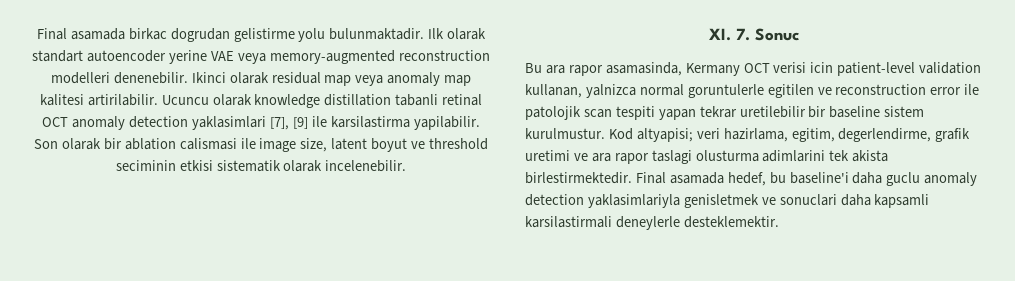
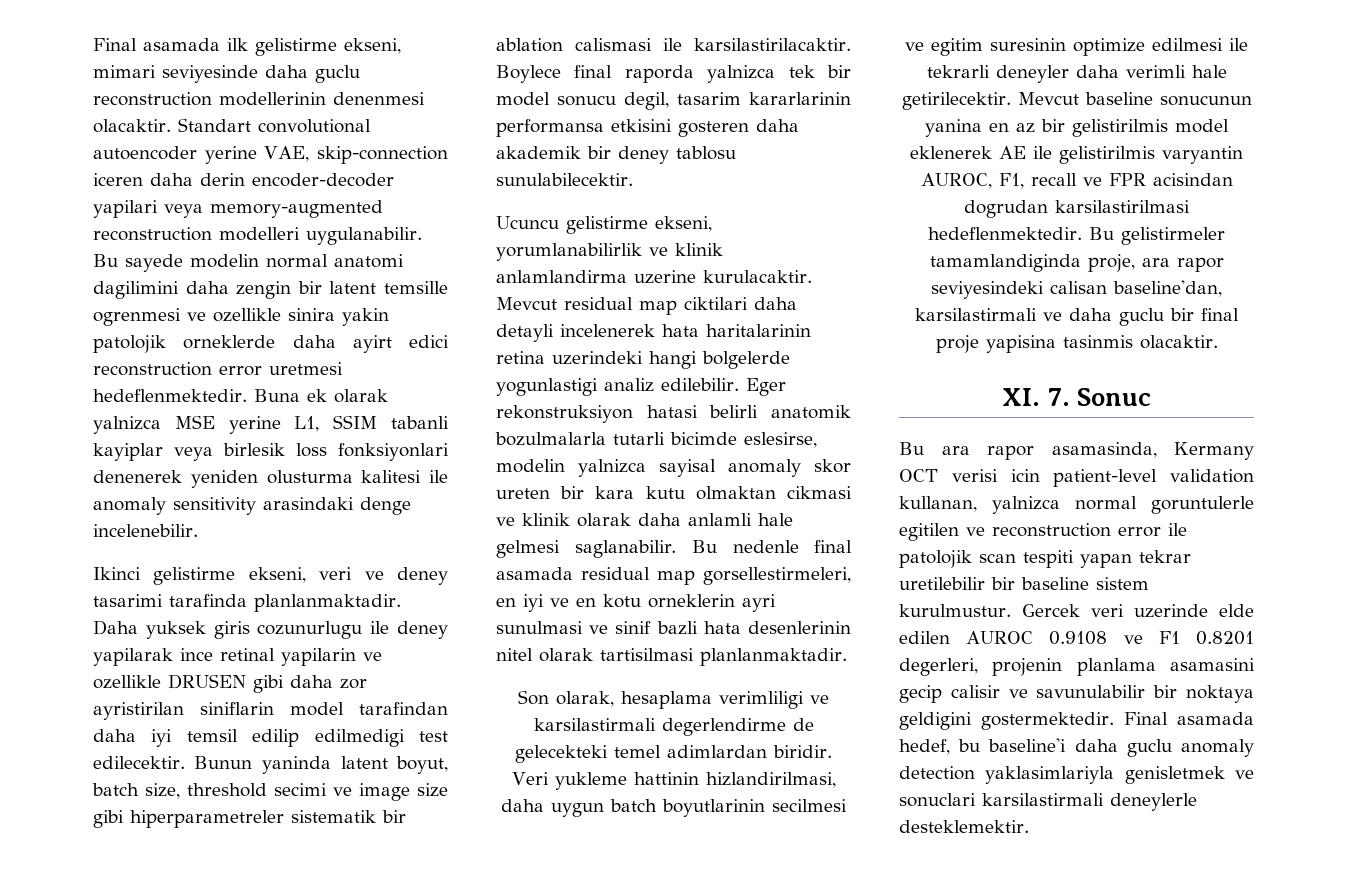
[36,28,487,42] [32,50,490,64] [50,72,472,86] [39,94,483,108] [42,116,480,130] [33,138,489,152] [115,160,407,172] Final asamada birkac dogrudan gelistirme yolu bulunmaktadir. Ilk olarak standart autoencoder yerine VAE veya memory-augmented reconstruction modelleri denenebilir. Ikinci olarak residual map veya anomaly map kalitesi artirilabilir. Ucuncu olarak knowledge distillation tabanli retinal OCT anomaly detection yaklasimlari [7], [9] ile karsilastirma yapilabilir. Son olarak bir ablation calismasi ile image size, latent boyut ve threshold seciminin etkisi sistematik olarak incelenebilir. -> [93,38,401,56] [93,65,360,83] [93,92,425,106] [93,118,371,133] [93,146,448,164] [93,173,394,187] [93,200,383,218] [93,227,422,245] [93,254,404,272] [93,281,448,299] [93,308,389,326] [93,335,449,353] [93,362,343,376] [93,389,388,403] [93,415,450,434] [93,443,449,461] [93,470,448,488] [93,497,411,515] [93,524,198,537] [93,567,448,585] [93,594,401,612] [93,620,448,639] [93,648,382,666] [93,674,367,693] [93,702,448,720] [93,729,448,747] [93,756,448,774] [92,783,448,801] [93,810,406,828] [496,38,852,52] [496,65,851,83] [496,92,851,110] [496,119,799,137] [496,146,736,164] [496,173,633,186] [496,216,712,234] [496,243,723,261] [496,270,812,284] [496,297,797,315] [496,324,811,342] [496,351,790,369] [496,378,786,396] [496,405,851,423] [495,432,817,448] [496,459,851,477] [496,486,852,500] [496,513,793,527] [496,540,852,558] [496,567,851,585] [496,594,776,612] [496,621,851,635] [496,648,847,666] [518,690,829,709] [533,718,814,736] [515,745,833,763] [511,772,836,790] [501,799,847,817] [905,38,1248,56] [926,65,1227,83] [901,92,1252,110] [925,119,1229,137] [910,146,1243,164] [920,173,1233,189] [964,200,1190,218] [928,227,1225,245] [929,254,1224,272] [931,280,1222,299] [915,308,1239,326] [935,335,1218,353] Final asamada ilk gelistirme ekseni, mimari seviyesinde daha guclu reconstruction modellerinin denenmesi olacaktir. Standart convolutional autoencoder yerine VAE, skip-connection iceren daha derin encoder-decoder yapilari veya memory-augmented reconstruction modelleri uygulanabilir. Bu sayede modelin normal anatomi dagilimini daha zengin bir latent temsille ogrenmesi ve ozellikle sinira yakin patolojik orneklerde daha ayirt edici reconstruction error uretmesi hedeflenmektedir. Buna ek olarak yalnizca MSE yerine L1, SSIM tabanli kayiplar veya birlesik loss fonksiyonlari denenerek yeniden olusturma kalitesi ile anomaly sensitivity arasindaki denge incelenebilir. // Ikinci gelistirme ekseni, veri ve deney tasarimi tarafinda planlanmaktadir. Daha yuksek giris cozunurlugu ile deney yapilarak ince retinal yapilarin ve ozellikle DRUSEN gibi daha zor ayristirilan siniflarin model tarafindan daha iyi temsil edilip edilmedigi test edilecektir. Bunun yaninda latent boyut, batch size, threshold secimi ve image size gibi hiperparametreler sistematik bir ablation calismasi ile karsilastirilacaktir. Boylece final raporda yalnizca tek bir model sonucu degil, tasarim kararlarinin performansa etkisini gosteren daha akademik bir deney tablosu sunulabilecektir. // Ucuncu gelistirme ekseni, yorumlanabilirlik ve klinik anlamlandirma uzerine kurulacaktir. Mevcut residual map ciktilari daha detayli incelenerek hata haritalarinin retina uzerindeki hangi bolgelerde yogunlastigi analiz edilebilir. Eger rekonstruksiyon hatasi belirli anatomik bozulmalarla tutarli bicimde eslesirse, modelin yalnizca sayisal anomaly skor ureten bir kara kutu olmaktan cikmasi ve klinik olarak daha anlamli hale gelmesi saglanabilir. Bu nedenle final asamada residual map gorsellestirmeleri, en iyi ve en kotu orneklerin ayri sunulmasi ve sinif bazli hata desenlerinin nitel olarak tartisilmasi planlanmaktadir. // Son olarak, hesaplama verimliligi ve karsilastirmali degerlendirme de gelecekteki temel adimlardan biridir. Veri yukleme hattinin hizlandirilmasi, daha uygun batch boyutlarinin secilmesi ve egitim suresinin optimize edilmesi ile tekrarli deneyler daha verimli hale getirilecektir. Mevcut baseline sonucunun yanina en az bir gelistirilmis model eklenerek AE ile gelistirilmis varyantin AUROC, F1, recall ve FPR acisindan dogrudan karsilastirilmasi hedeflenmektedir. Bu gelistirmeler tamamlandiginda proje, ara rapor seviyesindeki calisan baseline'dan, karsilastirmali ve daha guclu bir final proje yapisina tasinmis olacaktir.
[608,128,971,142] [525,150,889,164] [525,172,632,184] Kod altyapisi; veri hazirlama, egitim, degerlendirme, grafik uretimi ve ara rapor taslagi olusturma adimlarini tek akista birlestirmektedir. -> [1021,604,1254,618] [899,631,1254,645] [899,658,1255,676] [899,685,1254,703] [899,712,1115,730] Gercek veri uzerinde elde edilen AUROC 0.9108 ve F1 0.8201 degerleri, projenin planlama asamasini gecip calisir ve savunulabilir bir noktaya geldigini gostermektedir.
[840,194,930,208] daha kapsamli -> (976, 800) none

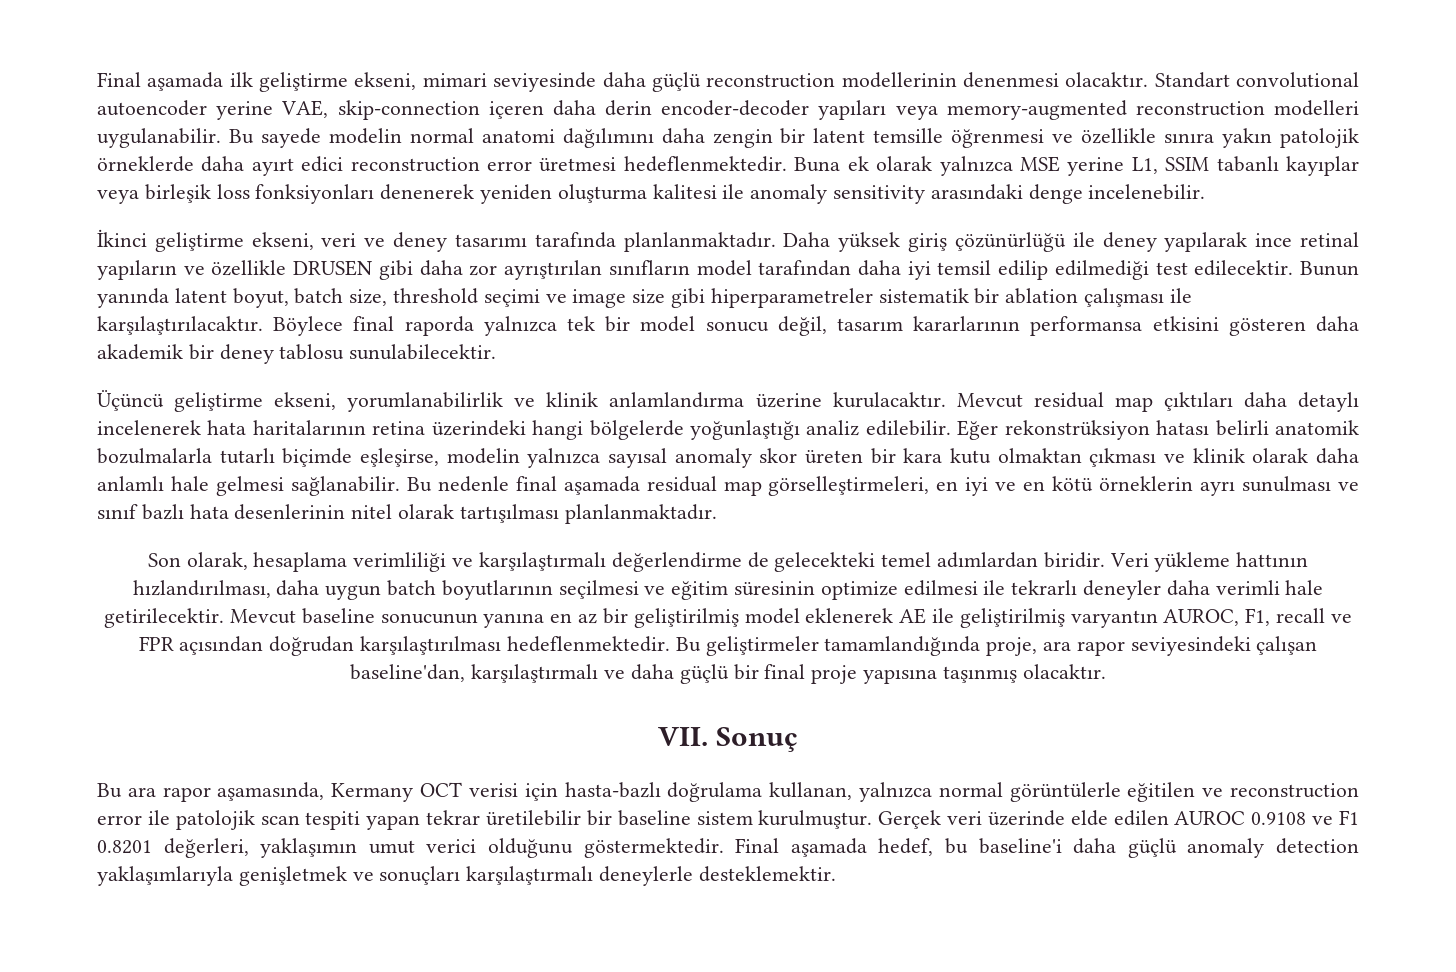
[93,38,337,56] Final asamada ilk gelistirme -> [97,72,349,92] Final aşamada ilk geliştirme
[315,65,360,83] guclu -> [651,72,701,92] güçlü
[93,119,171,133] olacaktir. -> [1065,72,1149,87] olacaktır.
[93,173,143,186] iceren -> [488,101,544,119] içeren
[93,200,158,218] yapilari -> [818,100,887,120] yapıları
[93,281,179,299] dagilimini -> [562,128,654,148] dağılımını
[93,308,389,326] [93,335,392,353] ogrenmesi ve ozellikle sinira yakin patolojik orneklerde daha ayirt -> [951,128,1359,148] [97,156,294,176] öğrenmesi ve özellikle sınıra yakın patolojik örneklerde daha ayırt
[269,362,343,375] uretmesi -> [539,157,617,172] üretmesi
[93,416,161,434] yalnizca -> [939,156,1013,176] yalnızca
[391,416,450,429] [93,443,449,461] tabanli kayiplar veya birlesik loss fonksiyonlari -> [1216,156,1359,176] [97,184,375,204] tabanlı kayıplar veya birleşik loss fonksiyonları
[266,470,353,484] olusturma -> [557,184,647,203] oluşturma
[263,497,354,510] arasindaki -> [930,184,1023,200] arasındaki
[93,567,236,585] Ikinci gelistirme -> [97,229,244,252] İkinci geliştirme
[93,594,401,612] [93,620,363,639] tasarimi tarafinda planlanmaktadir. Daha yuksek giris cozunurlugu -> [454,232,1066,252] tasarımı tarafında planlanmaktadır. Daha yüksek giriş çözünürlüğü
[93,648,173,666] yapilarak -> [1164,232,1248,252] yapılarak
[281,648,382,666] [93,675,161,689] yapilarin ve ozellikle -> [97,260,287,280] yapıların ve özellikle
[93,702,448,720] ayristirilan siniflarin model tarafindan -> [504,260,852,280] ayrıştırılan sınıfların model tarafından
[314,729,405,747] edilmedigi -> [1054,260,1149,280] edilmediği
[261,756,331,774] yaninda -> [97,288,169,308] yanında
[274,783,327,796] secimi -> [483,289,540,307] seçimi
[575,38,852,51] [496,65,561,83] calismasi ile karsilastirilacaktir. Boylece -> [1084,288,1192,307] [97,316,344,336] çalışması ile karşılaştırılacaktır. Böylece
[707,65,776,83] yalnizca -> [483,316,557,336] yalnızca
[624,92,851,110] degil, tasarim kararlarinin -> [777,316,1021,336] değil, tasarım kararlarının
[678,121,749,137] gosteren -> [1228,318,1306,336] gösteren
[496,216,648,234] Ucuncu gelistirme -> [97,390,264,412] Üçüncü geliştirme
[496,270,812,284] [496,297,797,315] [496,324,811,342] [496,351,790,369] [496,378,786,396] [496,405,851,423] [495,432,817,448] [496,459,716,477] anlamlandirma uzerine kurulacaktir. Mevcut residual map ciktilari daha detayli incelenerek hata haritalarinin retina uzerindeki hangi bolgelerde yogunlastigi analiz edilebilir. Eger rekonstruksiyon hatasi belirli anatomik bozulmalarla tutarli bicimde eslesirse, modelin yalnizca sayisal -> [609,392,1360,412] [97,420,1359,440] [97,448,667,468] anlamlandırma üzerine kurulacaktır. Mevcut residual map çıktıları daha detaylı incelenerek hata haritalarının retina üzerindeki hangi bölgelerde yoğunlaştığı analiz edilebilir. Eğer rekonstrüksiyon hatası belirli anatomik bozulmalarla tutarlı biçimde eşleşirse, modelin yalnızca sayısal
[496,488,550,499] ureten -> [804,449,863,464] üreten
[787,486,852,499] cikmasi -> [1089,448,1157,467] çıkması
[688,513,752,526] anlamli -> [97,476,164,491] anlamlı
[574,540,677,558] saglanabilir. -> [290,476,400,496] sağlanabilir.
[496,567,851,585] asamada residual map gorsellestirmeleri, -> [563,476,930,496] aşamada residual map görselleştirmeleri,
[603,594,776,612] [496,621,698,635] kotu orneklerin ayri sunulmasi ve sinif bazli -> [1052,476,1359,496] [97,504,184,520] kötü örneklerin ayrı sunulması ve sınıf bazlı
[600,648,847,666] tartisilmasi planlanmaktadir. -> [459,504,717,524] tartışılması planlanmaktadır.
[719,691,829,709] [533,718,786,736] verimliligi ve karsilastirmali degerlendirme -> [353,552,742,572] verimliliği ve karşılaştırmalı değerlendirme
[667,745,768,758] adimlardan -> [936,552,1038,568] adımlardan
[554,772,836,790] [501,799,847,817] [905,38,1066,56] yukleme hattinin hizlandirilmasi, daha uygun batch boyutlarinin secilmesi ve egitim suresinin -> [1154,552,1309,572] [132,580,815,600] yükleme hattının hızlandırılması, daha uygun batch boyutlarının seçilmesi ve eğitim süresinin
[926,65,990,78] tekrarli -> [1011,580,1078,595] tekrarlı
[925,119,982,137] yanina -> [483,613,545,628] yanına
[1072,119,1168,137] gelistirilmis -> [633,608,739,628] geliştirilmiş
[1059,146,1243,164] gelistirilmis varyantin -> [959,608,1158,628] geliştirilmiş varyantın
[1152,173,1233,186] [964,200,1190,218] [928,227,1225,245] [929,254,1081,272] acisindan dogrudan karsilastirilmasi hedeflenmektedir. Bu gelistirmeler tamamlandiginda -> [179,636,981,656] açısından doğrudan karşılaştırılması hedeflenmektedir. Bu geliştirmeler tamamlandığında
[1050,280,1222,297] [915,308,1037,321] calisan baseline'dan, karsilastirmali -> [1256,636,1318,655] [350,664,599,683] çalışan baseline'dan, karşılaştırmalı
[1119,308,1164,326] guclu -> [679,664,729,684] güçlü
[985,335,1218,353] [1002,388,1151,406] yapisina tasinmis olacaktir. // XI. 7. Sonuc -> [862,664,1106,684] [657,727,799,752] yapısına taşınmış olacaktır. // VII. Sonuç
[1051,442,1157,458] asamasinda, -> [217,782,325,801] aşamasında,
[1010,469,1254,487] [899,496,1254,514] [899,523,959,541] icin patient-level validation kullanan, yalnizca normal goruntulerle egitilen -> [524,782,1196,802] için hasta-bazlı doğrulama kullanan, yalnızca normal görüntülerle eğitilen
[899,577,985,590] uretilebilir -> [485,810,581,826] üretilebilir
[899,604,1208,618] kurulmustur. Gercek veri uzerinde -> [758,810,1065,829] kurulmuştur. Gerçek veri üzerinde
[899,658,1255,676] [899,685,1254,703] [899,712,1254,730] degerleri, projenin planlama asamasini gecip calisir ve savunulabilir bir noktaya geldigini gostermektedir. Final asamada -> [163,838,867,858] değerleri, yaklaşımın umut verici olduğunu göstermektedir. Final aşamada
[1126,739,1172,757] guclu -> [1127,838,1177,858] güçlü
[985,766,1254,784] [899,793,1104,807] yaklasimlariyla genisletmek ve sonuclari karsilastirmali -> [97,866,594,886] yaklaşımlarıyla genişletmek ve sonuçları karşılaştırmalı

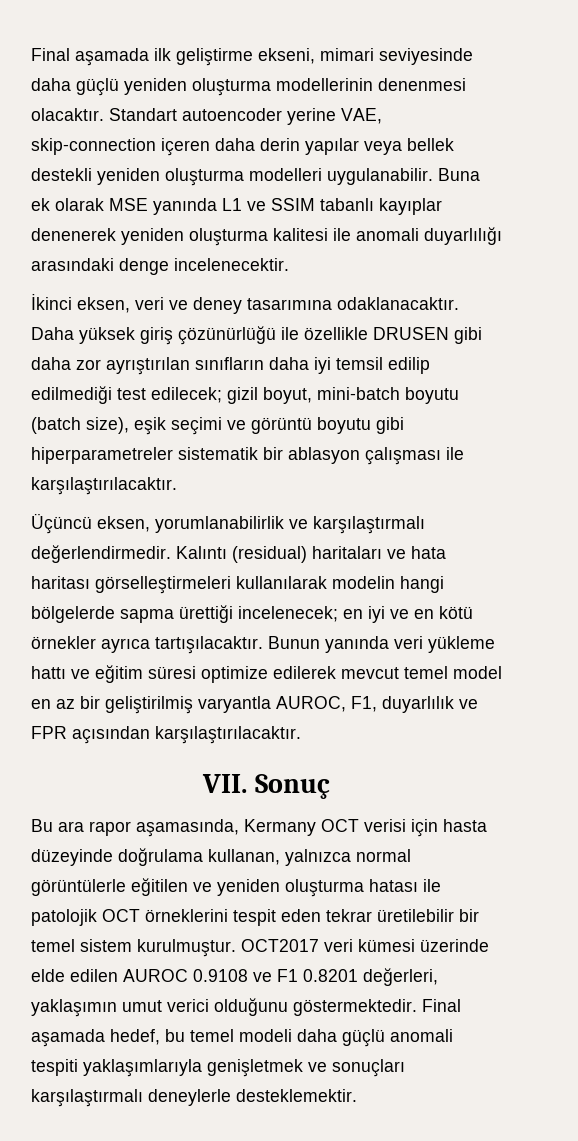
[706,73,836,88] reconstruction -> [124,78,271,96] yeniden oluşturma
[1236,72,1360,88] convolutional -> (177, 114) none
[661,100,1359,120] [97,128,1359,148] [97,156,1359,176] [97,184,375,204] encoder-decoder yapıları veya memory-augmented reconstruction modelleri uygulanabilir. Bu sayede modelin normal anatomi dağılımını daha zengin bir latent temsille öğrenmesi ve özellikle sınıra yakın patolojik örneklerde daha ayırt edici reconstruction error üretmesi hedeflenmektedir. Buna ek olarak yalnızca MSE yerine L1, SSIM tabanlı kayıplar veya birleşik loss fonksiyonları -> [305,138,454,155] [31,168,480,186] [31,198,442,215] yapılar veya bellek destekli yeniden oluşturma modelleri uygulanabilir. Buna ek olarak MSE yanında L1 ve SSIM tabanlı kayıplar
[750,184,926,204] anomaly sensitivity -> [356,227,502,245] anomali duyarlılığı
[1088,184,1206,200] incelenebilir. -> [174,258,289,271] incelenecektir.
[154,232,314,252] geliştirme ekseni, -> [77,297,130,313] eksen,
[454,232,776,252] tasarımı tarafında planlanmaktadır. -> [247,297,459,310] tasarımına odaklanacaktır.
[1102,232,1360,252] [97,260,205,280] deney yapılarak ince retinal yapıların ve -> (299, 333) none
[696,260,852,276] model tarafından -> (264, 363) none
[1194,260,1359,276] [97,288,666,308] edilecektir. Bunun yanında latent boyut, batch size, threshold seçimi ve image size -> [151,387,459,404] [31,417,371,435] edilecek; gizil boyut, mini-batch boyutu (batch size), eşik seçimi ve görüntü boyutu
[1005,288,1079,304] ablation -> [288,447,360,464] ablasyon
[273,316,1360,336] [97,344,497,364] [97,390,1360,412] [97,420,1359,440] [97,448,1359,468] [97,476,930,496] Böylece final raporda yalnızca tek bir model sonucu değil, tasarım kararlarının performansa etkisini gösteren daha akademik bir deney tablosu sunulabilecektir. // Üçüncü geliştirme ekseni, yorumlanabilirlik ve klinik anlamlandırma üzerine kurulacaktır. Mevcut residual map çıktıları daha detaylı incelenerek hata haritalarının retina üzerindeki hangi bölgelerde yoğunlaştığı analiz edilebilir. Eğer rekonstrüksiyon hatası belirli anatomik bozulmalarla tutarlı biçimde eşleşirse, modelin yalnızca sayısal anomaly skor üreten bir kara kutu olmaktan çıkması ve klinik olarak daha anlamlı hale gelmesi sağlanabilir. Bu nedenle final aşamada residual map görselleştirmeleri, -> [31,513,425,534] [31,545,446,563] [31,576,444,594] [31,605,338,623] // Üçüncü eksen, yorumlanabilirlik ve karşılaştırmalı değerlendirmedir. Kalıntı (residual) haritaları ve hata haritası görselleştirmeleri kullanılarak modelin hangi bölgelerde sapma ürettiği incelenecek;
[1099,476,1359,496] [97,504,717,524] [147,552,1309,572] [132,580,1324,600] [104,608,1158,628] örneklerin ayrı sunulması ve sınıf bazlı hata desenlerinin nitel olarak tartışılması planlanmaktadır. // Son olarak, hesaplama verimliliği ve karşılaştırmalı değerlendirme de gelecekteki temel adımlardan biridir. Veri yükleme hattının hızlandırılması, daha uygun batch boyutlarının seçilmesi ve eğitim süresinin optimize edilmesi ile tekrarlı deneyler daha verimli hale getirilecektir. Mevcut baseline sonucunun yanına en az bir geliştirilmiş model eklenerek AE ile geliştirilmiş varyantın -> [31,636,495,654] [31,665,502,683] [31,696,271,714] örnekler ayrıca tartışılacaktır. Bunun yanında veri yükleme hattı ve eğitim süresi optimize edilerek mevcut temel model en az bir geliştirilmiş varyantla
[1275,608,1325,623] recall -> [382,696,454,713] duyarlılık
[269,636,1318,656] [350,664,1106,684] doğrudan karşılaştırılması hedeflenmektedir. Bu geliştirmeler tamamlandığında proje, ara rapor seviyesindeki çalışan baseline'dan, karşılaştırmalı ve daha güçlü bir final proje yapısına taşınmış olacaktır. -> [155,726,301,744] karşılaştırılacaktır.
[564,782,661,798] hasta-bazlı -> [443,819,487,832] [31,849,113,866] hasta düzeyinde
[1230,783,1359,798] [97,810,421,830] reconstruction error ile patolojik scan tespiti yapan -> [217,879,441,897] [31,909,321,926] yeniden oluşturma hatası ile patolojik OCT örneklerini tespit eden
[617,810,691,826] baseline -> [31,939,75,952] temel
[878,810,983,829] Gerçek veri -> [241,939,415,952] OCT2017 veri kümesi
[978,838,1359,858] baseline'i daha güçlü anomaly detection -> [190,1029,453,1047] [31,1059,78,1076] temel modeli daha güçlü anomali tespiti

